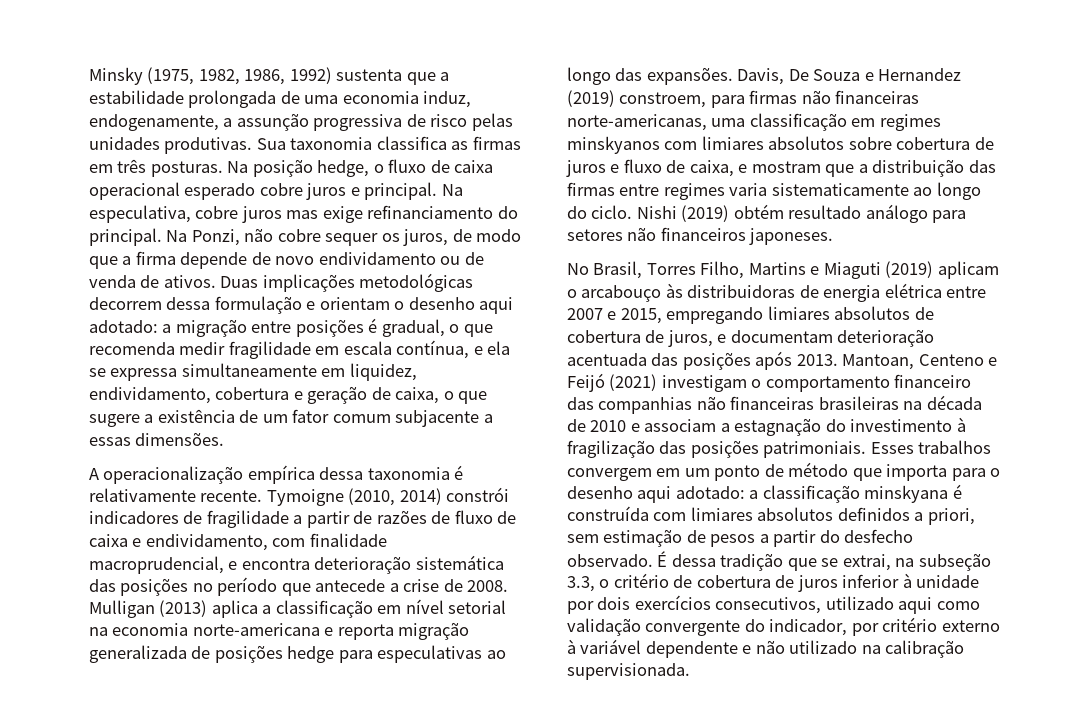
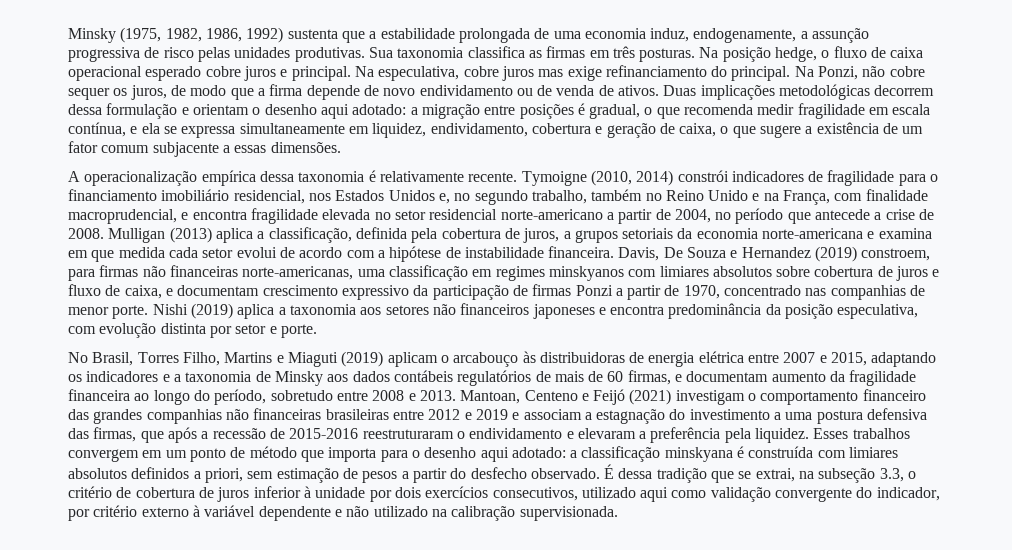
[293,510,517,528] [89,534,268,551] a partir de razões de fluxo de caixa e endividamento, -> [898,174,939,186] [68,189,831,205] para o financiamento imobiliário residencial, nos Estados Unidos e, no segundo trabalho, também no Reino Unido e na França,
[314,555,504,574] [89,578,189,596] deterioração sistemática das posições -> [250,208,711,224] fragilidade elevada no setor residencial norte-americano a partir de 2004,
[275,599,507,618] [89,622,470,640] [89,645,506,663] [567,67,733,85] classificação em nível setorial na economia norte-americana e reporta migração generalizada de posições hedge para especulativas ao longo das expansões. -> [268,227,932,243] [68,246,615,262] classificação, definida pela cobertura de juros, a grupos setoriais da economia norte-americana e examina em que medida cada setor evolui de acordo com a hipótese de instabilidade financeira.
[751,159,996,177] [567,182,981,200] [567,204,967,223] [567,227,834,245] mostram que a distribuição das firmas entre regimes varia sistematicamente ao longo do ciclo. Nishi (2019) obtém resultado análogo para setores não financeiros japoneses. -> [177,284,926,300] [68,303,919,319] [68,323,317,338] documentam crescimento expressivo da participação de firmas Ponzi a partir de 1970, concentrado nas companhias de menor porte. Nishi (2019) aplica a taxonomia aos setores não financeiros japoneses e encontra predominância da posição especulativa, com evolução distinta por setor e porte.
[666,306,934,324] [567,329,935,347] [567,351,793,370] empregando limiares absolutos de cobertura de juros, e documentam deterioração acentuada das posições após -> [871,352,937,367] [68,370,917,386] [68,389,416,405] adaptando os indicadores e a taxonomia de Minsky aos dados contábeis regulatórios de mais de 60 firmas, e documentam aumento da fragilidade financeira ao longo do período, sobretudo entre 2008 e
(594, 403) none -> [93,409,143,424] grandes
[903,395,982,410] [567,419,627,432] na década de 2010 -> [392,409,508,420] entre 2012 e 2019
[956,417,966,432] [567,440,867,458] à fragilização das posições patrimoniais. -> [774,408,928,424] [68,427,810,443] a uma postura defensiva das firmas, que após a recessão de 2015-2016 reestruturaram o endividamento e elevaram a preferência pela liquidez.

